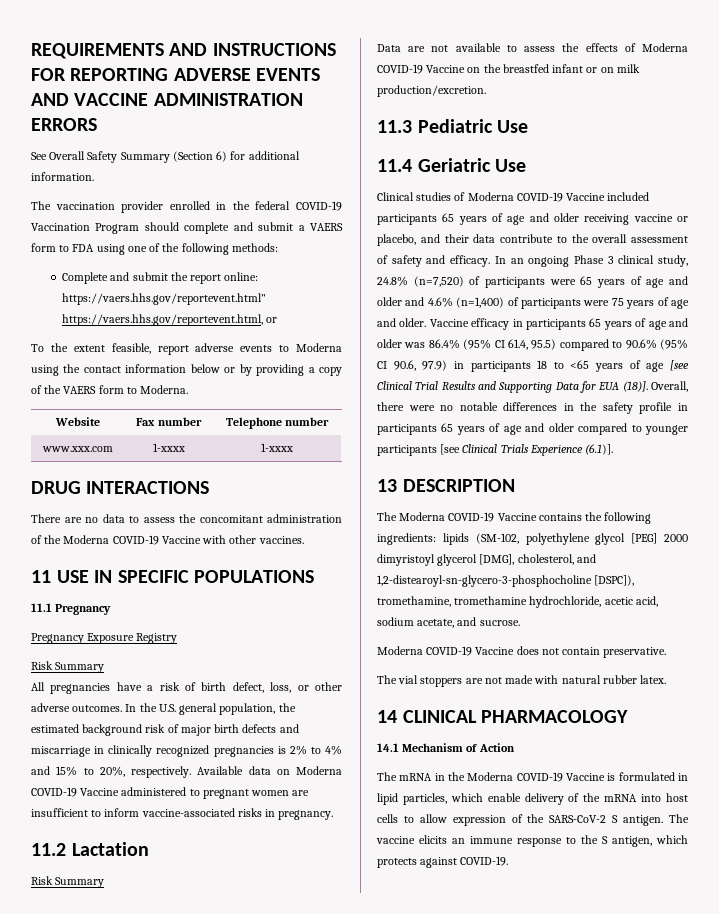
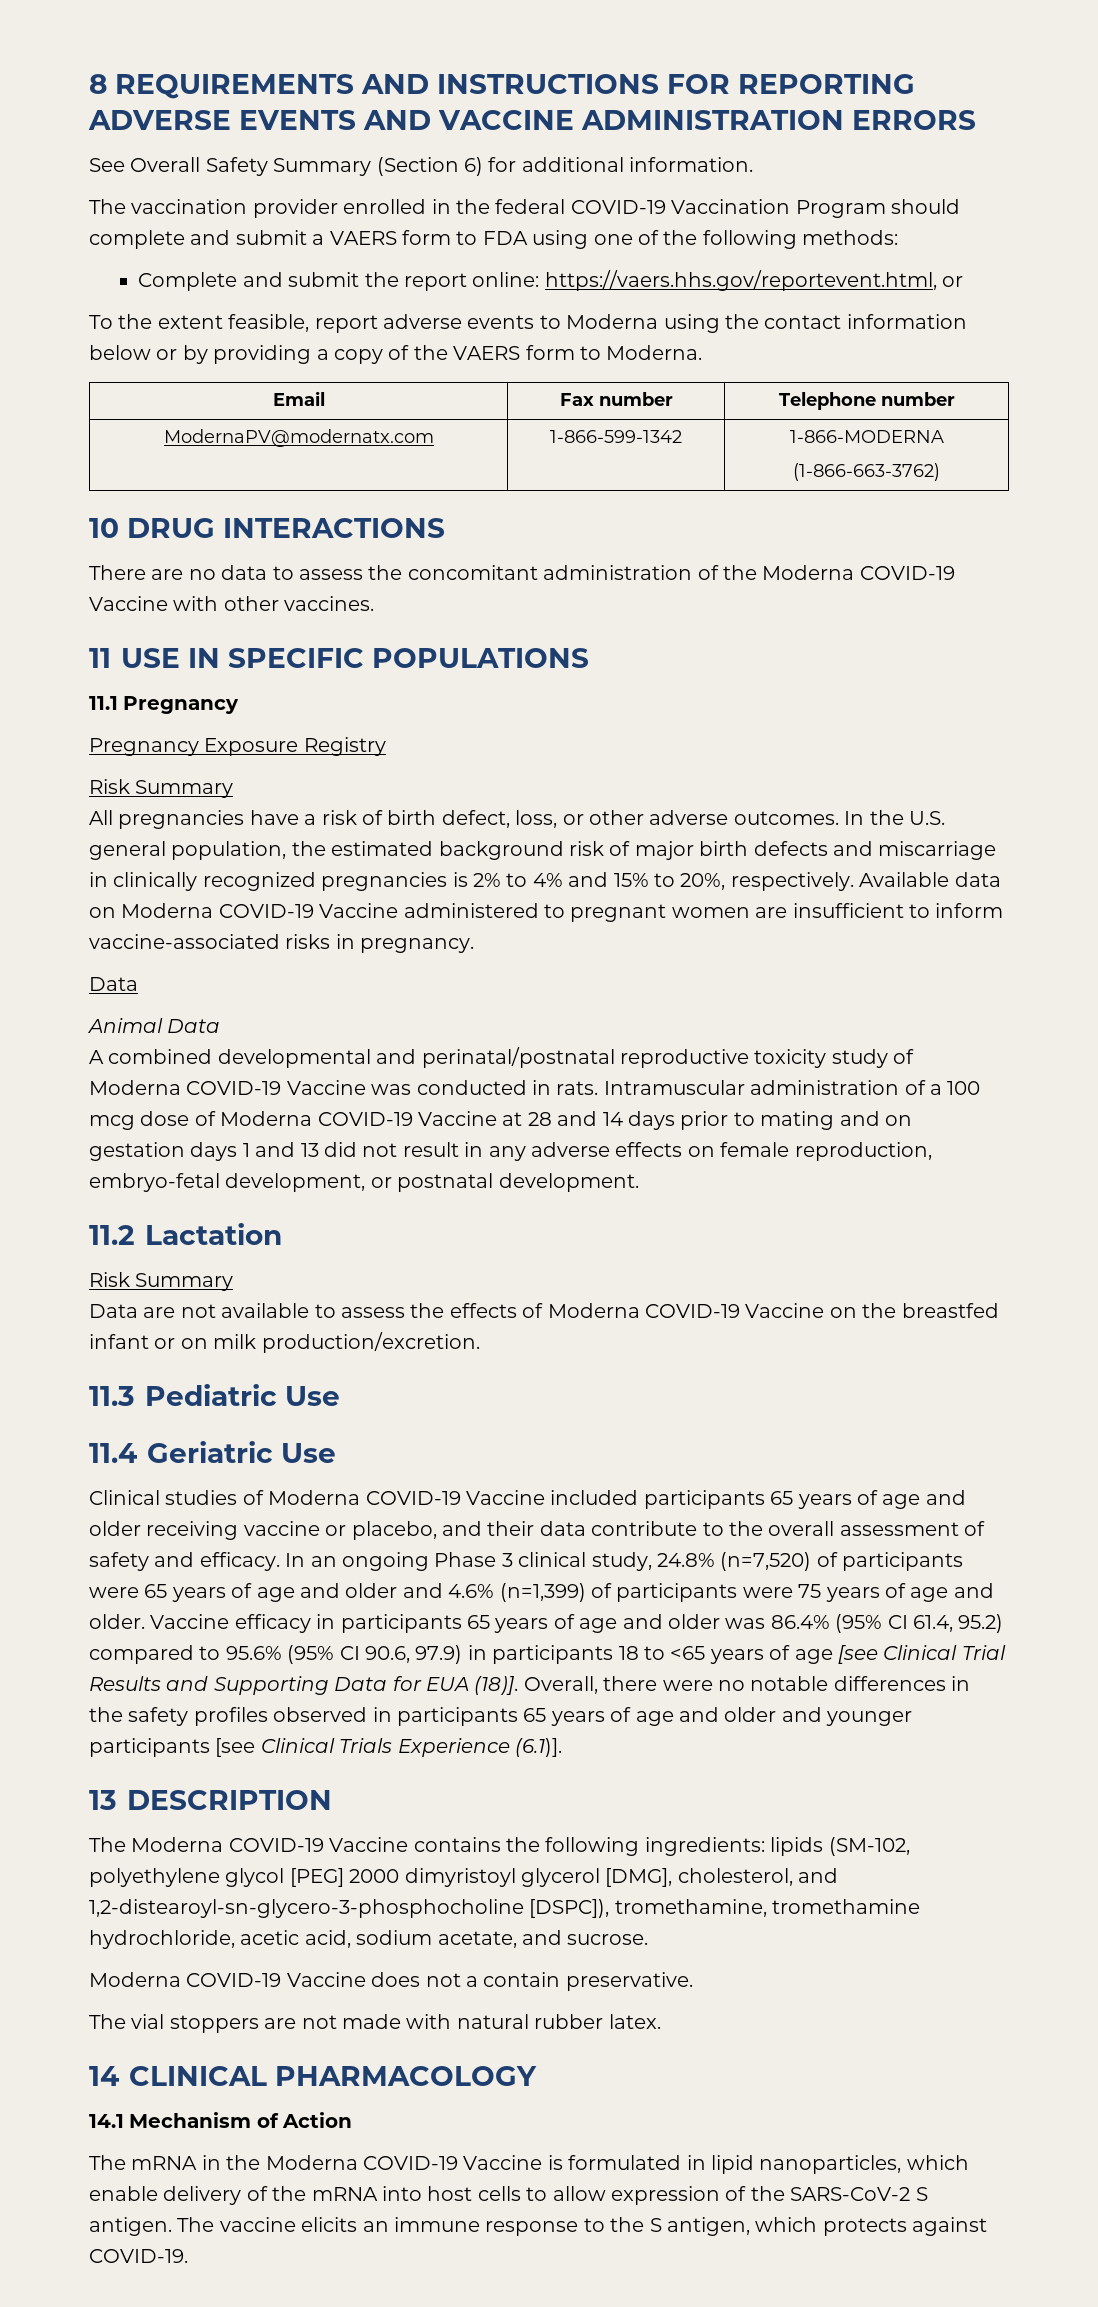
(31, 51) none -> [89,74,107,94] 8
[62,293,267,305] https://vaers.hhs.gov/reportevent.html" -> (540, 279) none
[55,417,100,426] Website -> [272,391,325,406] Email
[42,446,113,452] [152,443,185,452] [261,443,293,452] www.xxx.com | 1-xxxx | 1-xxxx // -> [163,429,434,447] [550,430,682,443] [789,430,944,443] [793,463,940,481] [89,518,119,538] ModernaPV@modernatx.com | 1-866-599-1342 | 1-866-MODERNA // (1-866-663-3762) // 10
(334, 815) none -> [89,977,138,991] [87,1018,221,1033] [89,1047,915,1068] [89,1080,981,1095] [89,1111,912,1130] [89,1142,932,1161] [89,1173,639,1192] // Data // Animal Data // A combined developmental and perinatal/postnatal reproductive toxicity study of Moderna COVID-19 Vaccine was conducted in rats. Intramuscular administration of a 100 mcg dose of Moderna COVID-19 Vaccine at 28 and 14 days prior to mating and on gestation days 1 and 13 did not result in any adverse effects on female reproduction, embryo-fetal development, or postnatal development.
[456,297,505,308] (n=1,400) -> [499,1583,586,1602] (n=1,399)
[531,339,657,351] 95.5) compared to 90.6% -> [958,1614,1004,1633] [89,1645,282,1664] 95.2) compared to 95.6%
[639,402,688,414] [377,423,642,435] profile in participants 65 years of age and older compared to -> [193,1707,822,1726] profiles observed in participants 65 years of age and older and
(559, 651) none -> [465,1976,478,1987] a
[402,793,447,805] particles, -> [759,2155,902,2174] nanoparticles,

